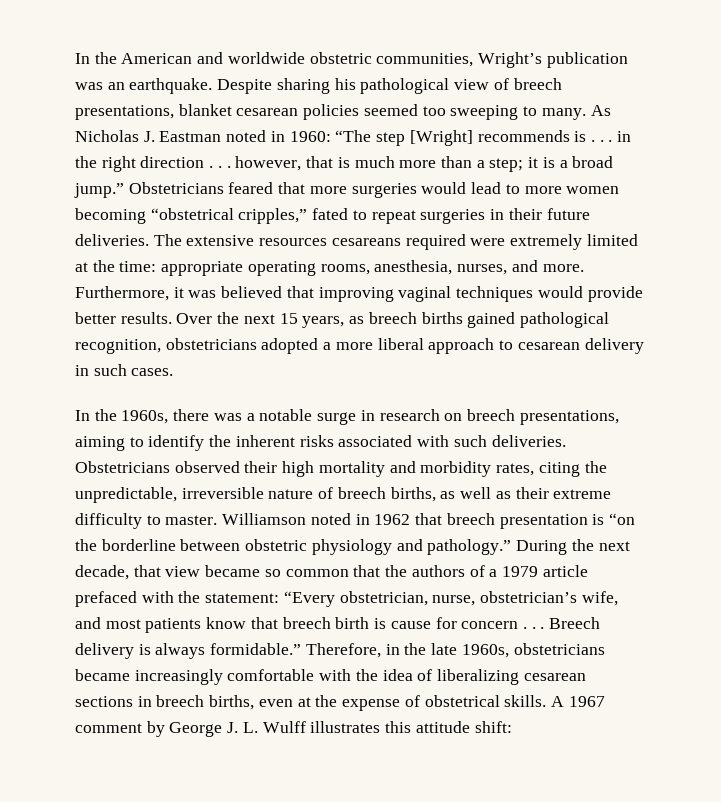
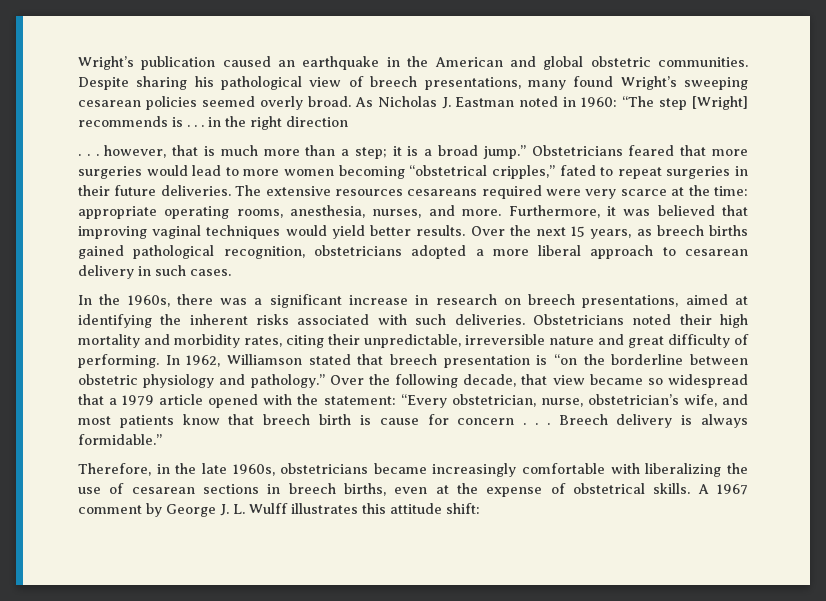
[75,52,628,68] [75,78,213,94] In the American and worldwide obstetric communities, Wright’s publication was an earthquake. -> [78,56,749,70] Wright’s publication caused an earthquake in the American and global obstetric communities.
[178,104,586,120] blanket cesarean policies seemed too sweeping to many. -> [527,76,749,90] [78,96,351,110] many found Wright’s sweeping cesarean policies seemed overly broad.
(205, 162) none -> (348, 121) //
[510,234,638,250] extremely limited -> [585,189,667,199] very scarce
[587,286,643,302] provide -> [331,225,365,239] yield
[259,409,357,425] notable surge -> [269,294,408,308] significant increase
[75,435,205,451] aiming to identify -> [685,294,748,305] [78,314,152,328] aimed at identifying
[174,461,240,473] observed -> [632,314,672,325] noted
[584,461,607,473] the -> [328,334,360,345] their
[318,487,612,502] [75,513,411,529] of breech births, as well as their extreme difficulty to master. Williamson noted in 1962 -> [598,334,749,348] [78,354,351,368] and great difficulty of performing. In 1962, Williamson stated
[516,539,630,555] During the next -> [329,374,458,388] Over the following
[285,565,485,577] common that the authors of -> [668,374,748,388] [78,394,104,405] widespread that
[75,591,137,607] prefaced -> [208,394,259,408] opened
(302, 649) none -> (162, 439) //
[355,669,520,685] the idea of liberalizing -> [645,463,748,477] [78,483,125,494] liberalizing the use of

